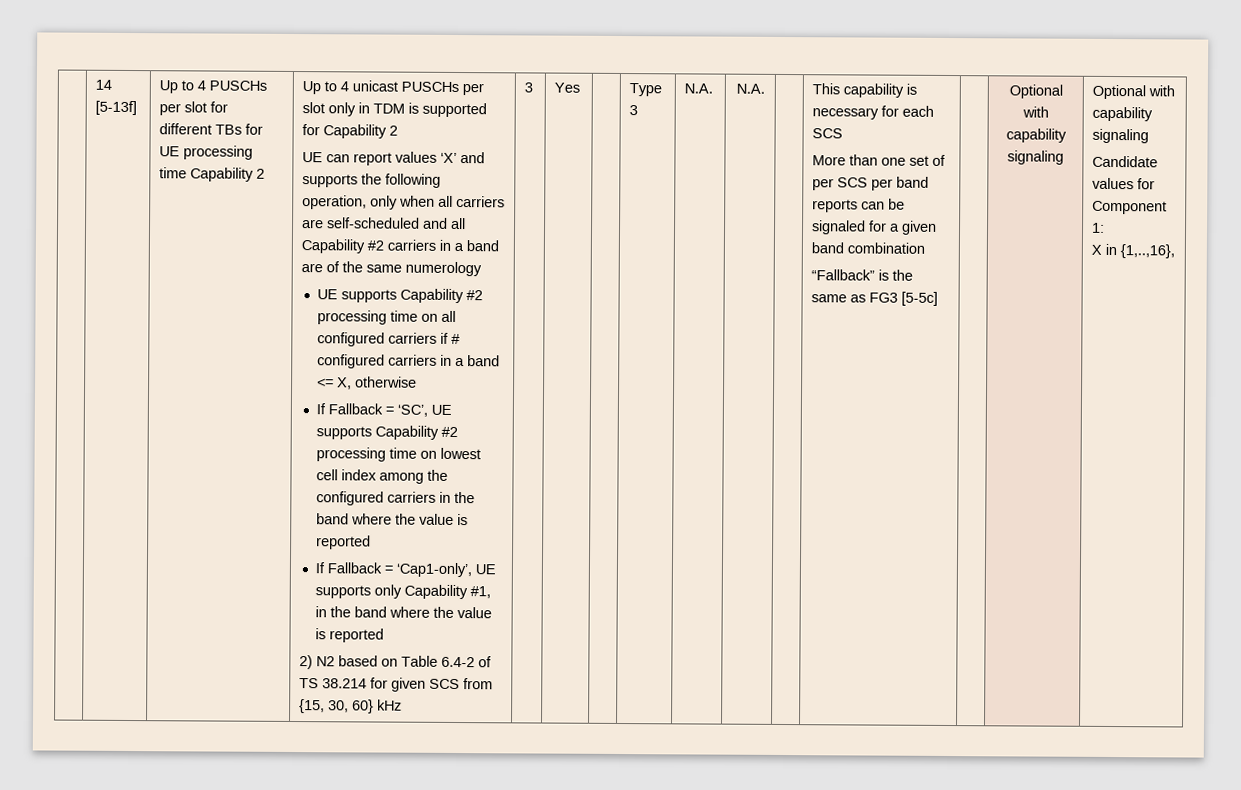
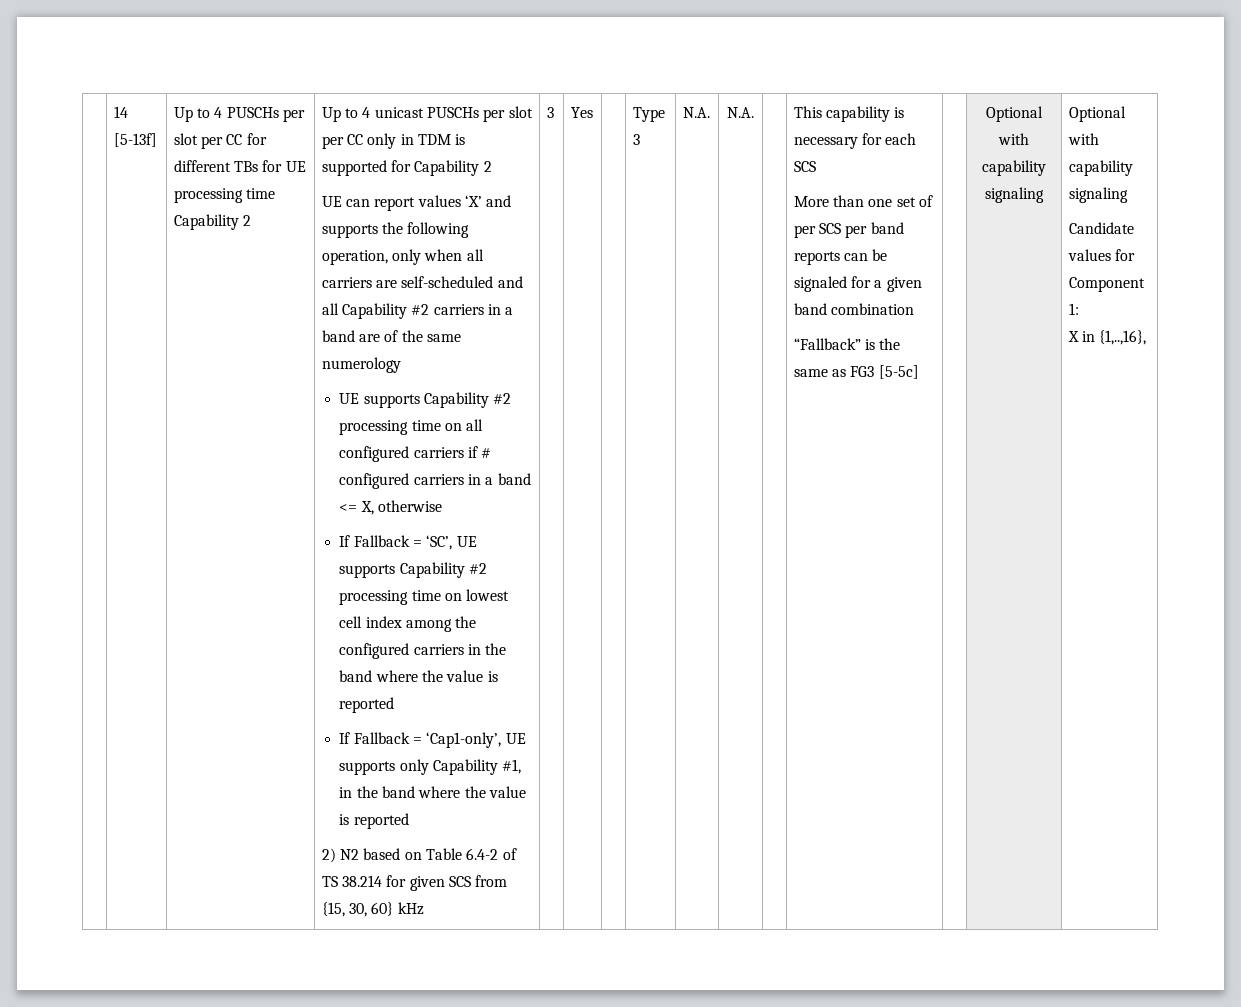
(208, 107) none -> [201,134,243,149] per CC
(326, 108) none -> [321,134,364,149] per CC

